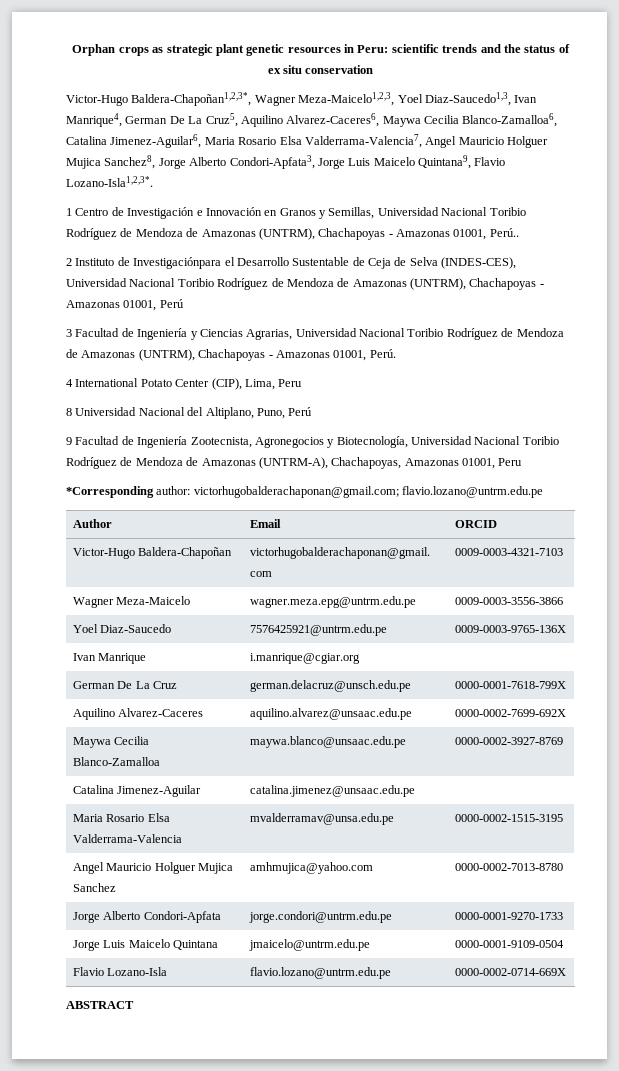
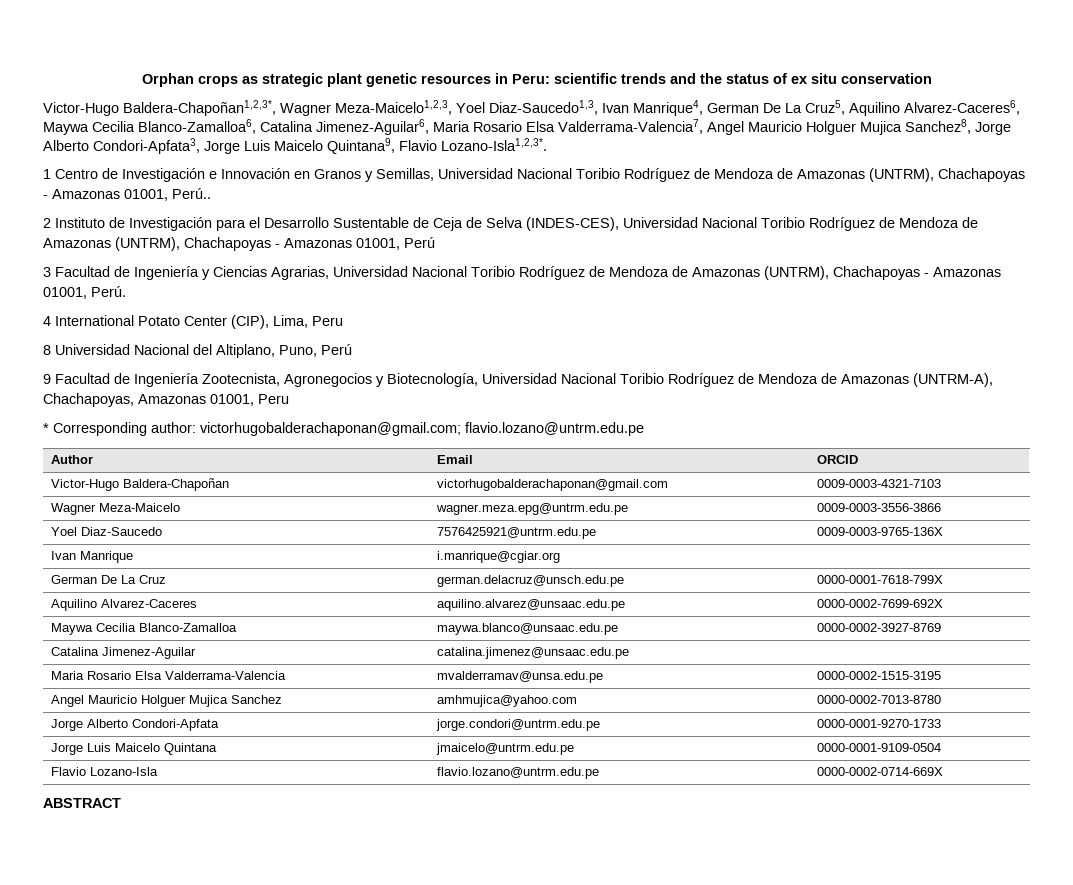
[133,257,222,269] Investigaciónpara -> [129,217,246,231] Investigación para
[66,486,154,498] *Corresponding -> [43,422,147,436] * Corresponding

